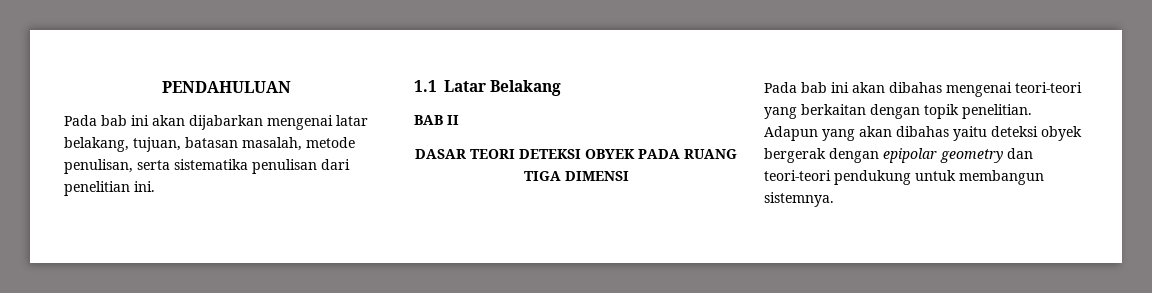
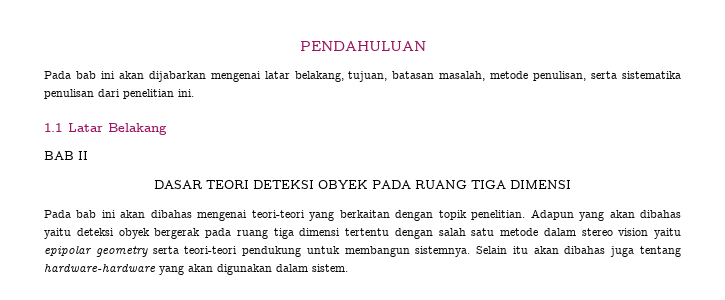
[829,148,879,163] dengan -> [205,228,681,239] pada ruang tiga dimensi tertentu dengan salah satu metode dalam stereo vision yaitu
[1007,148,1033,159] dan -> [152,246,179,254] serta
(834, 199) none -> [476,246,681,257] [44,264,348,275] Selain itu akan dibahas juga tentang hardware-hardware yang akan digunakan dalam sistem.

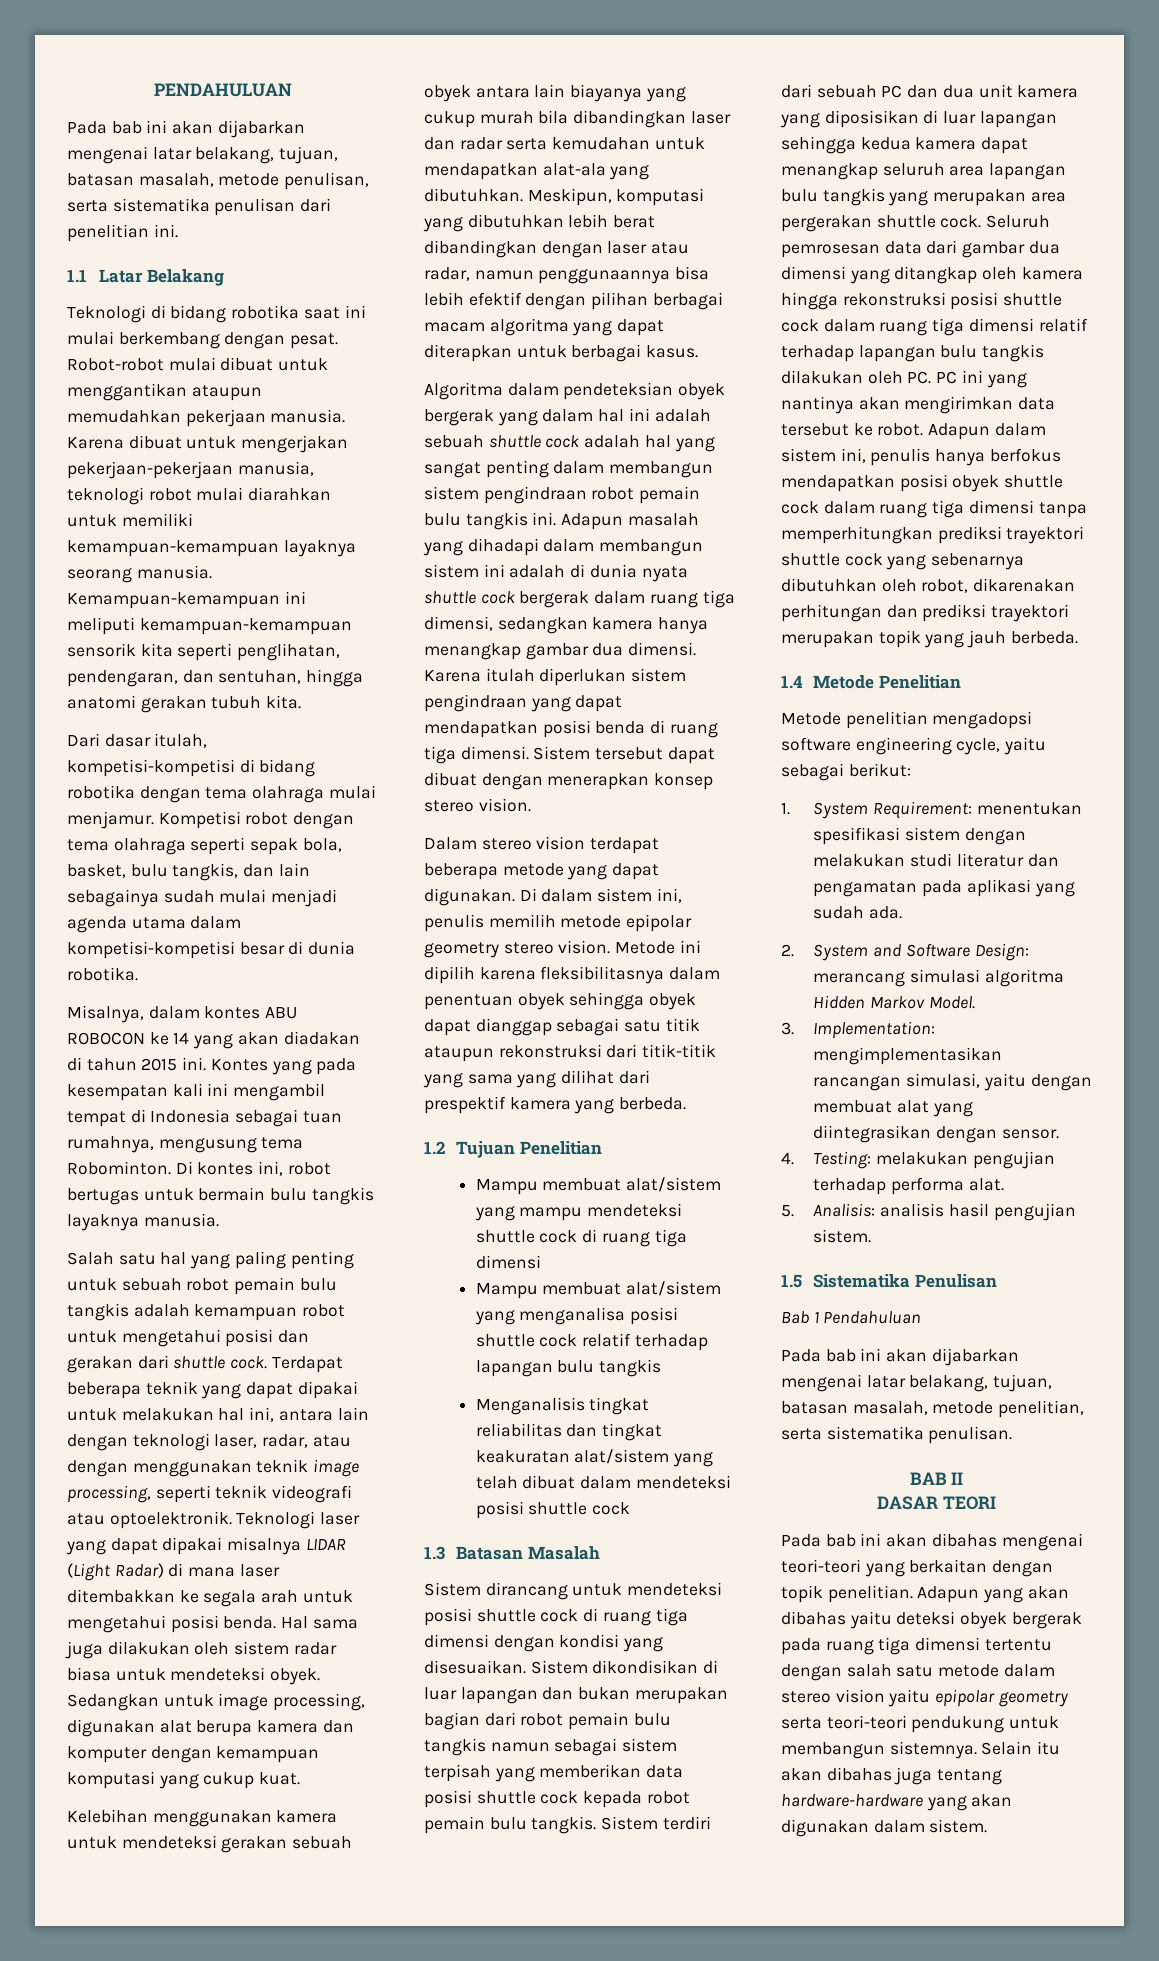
[44,151,88,160] [154,180,571,189] BAB II // DASAR TEORI DETEKSI OBYEK PADA RUANG TIGA DIMENSI -> [67,305,366,323] [67,331,339,349] [67,357,329,371] [67,383,262,401] [67,409,346,427] [67,435,349,453] [67,461,314,479] [67,487,332,505] [67,513,193,527] [67,540,356,557] [67,565,212,583] [67,591,306,609] [67,617,352,635] [67,643,341,661] [67,669,364,687] [67,695,302,713] [67,733,208,748] [67,759,316,777] [67,785,376,803] [67,811,355,829] [67,837,342,855] [67,863,310,881] [67,889,338,907] [67,916,242,933] [67,941,356,959] [67,967,138,981] [67,1005,298,1023] [67,1031,360,1049] [67,1057,357,1075] [67,1083,326,1101] [67,1109,342,1127] [67,1136,304,1153] [67,1161,331,1176] [67,1187,374,1205] [67,1213,219,1231] [67,1251,354,1269] [67,1277,337,1295] [67,1303,346,1321] [67,1329,310,1347] [67,1355,343,1373] [67,1381,358,1399] [67,1407,369,1422] [67,1433,351,1451] [67,1459,360,1477] [67,1485,353,1503] [67,1511,361,1529] [66,1537,346,1555] [67,1563,280,1581] [67,1589,353,1607] [67,1615,358,1633] [65,1641,337,1659] [67,1667,321,1685] [67,1693,366,1711] [67,1719,354,1737] [67,1746,320,1763] [67,1771,301,1789] [67,1809,338,1827] [67,1835,353,1853] [424,84,686,102] [424,110,731,128] [424,137,705,150] [424,163,650,180] [424,188,705,206] [423,214,656,232] [424,240,690,258] [424,266,710,284] [424,292,723,310] [424,318,665,336] [424,344,699,362] [424,382,726,400] [424,408,711,426] [424,435,715,452] [424,460,714,478] [424,486,701,504] [424,512,699,530] [423,538,704,556] [424,564,688,582] [424,590,735,608] [424,616,709,634] [424,642,697,660] [424,668,687,686] [424,694,623,712] [424,720,718,738] [424,746,715,764] [424,772,714,790] [424,798,531,812] [424,836,660,854] [424,863,660,880] [424,888,682,906] [424,914,693,932] [424,940,701,958] [424,966,721,984] [424,992,697,1010] [424,1018,700,1036] [424,1044,717,1062] [423,1070,650,1088] [424,1096,687,1114] [424,1141,603,1158] [475,1177,722,1195] [474,1203,683,1221] [475,1229,687,1247] [475,1255,541,1269] [475,1281,722,1299] [474,1307,679,1325] [475,1333,708,1351] [475,1359,662,1377] [475,1397,650,1415] [475,1423,663,1441] [475,1449,714,1467] [475,1475,731,1489] [475,1501,631,1519] [424,1546,601,1560] [424,1582,723,1600] [424,1608,688,1626] [424,1634,664,1652] [424,1660,719,1674] [424,1687,728,1704] [424,1712,671,1730] [424,1738,678,1756] [424,1764,684,1782] [424,1790,690,1808] [424,1816,711,1834] [781,84,1079,98] [780,110,1057,128] [781,136,1029,154] [781,163,1067,180] [781,188,1066,206] [781,215,1051,232] [781,240,1060,258] [781,266,1083,284] [781,292,1063,310] [781,318,1088,336] [781,344,1045,362] [781,370,1027,388] [781,396,1056,414] [781,423,1046,440] [781,448,1061,466] [781,474,1064,492] [781,500,1087,518] [781,526,1085,544] [781,553,1025,570] [781,578,1076,593] [781,604,1070,622] [781,630,1078,648] [781,675,962,689] [781,711,1033,729] [781,737,1047,755] [781,763,911,781] [781,801,1082,819] [813,827,1026,845] [813,853,1059,867] [813,879,1075,897] [813,906,903,919] [781,943,1029,961] [813,969,1064,987] [813,995,975,1009] [781,1021,936,1039] [813,1047,1003,1065] [813,1073,1092,1091] [813,1100,973,1117] [813,1125,1059,1143] [781,1151,1055,1169] [813,1177,1004,1195] [781,1203,1076,1221] [813,1229,872,1243] [781,1274,998,1288] [781,1311,922,1324] [781,1348,1019,1366] [781,1374,1053,1392] [781,1400,1085,1418] [781,1426,1013,1444] [909,1472,964,1485] [877,1496,996,1510] Teknologi di bidang robotika saat ini mulai berkembang dengan pesat. Robot-robot mulai dibuat untuk menggantikan ataupun memudahkan pekerjaan manusia. Karena dibuat untuk mengerjakan pekerjaan-pekerjaan manusia, teknologi robot mulai diarahkan untuk memiliki kemampuan-kemampuan layaknya seorang manusia. Kemampuan-kemampuan ini meliputi kemampuan-kemampuan sensorik kita seperti penglihatan, pendengaran, dan sentuhan, hingga anatomi gerakan tubuh kita. // Dari dasar itulah, kompetisi-kompetisi di bidang robotika dengan tema olahraga mulai menjamur. Kompetisi robot dengan tema olahraga seperti sepak bola, basket, bulu tangkis, dan lain sebagainya sudah mulai menjadi agenda utama dalam kompetisi-kompetisi besar di dunia robotika. // Misalnya, dalam kontes ABU ROBOCON ke 14 yang akan diadakan di tahun 2015 ini. Kontes yang pada kesempatan kali ini mengambil tempat di Indonesia sebagai tuan rumahnya, mengusung tema Robominton. Di kontes ini, robot bertugas untuk bermain bulu tangkis layaknya manusia. // Salah satu hal yang paling penting untuk sebuah robot pemain bulu tangkis adalah kemampuan robot untuk mengetahui posisi dan gerakan dari shuttle cock. Terdapat beberapa teknik yang dapat dipakai untuk melakukan hal ini, antara lain dengan teknologi laser, radar, atau dengan menggunakan teknik image processing, seperti teknik videografi atau optoelektronik. Teknologi laser yang dapat dipakai misalnya LIDAR (Light Radar) di mana laser ditembakkan ke segala arah untuk mengetahui posisi benda. Hal sama juga dilakukan oleh sistem radar biasa untuk mendeteksi obyek. Sedangkan untuk image processing, digunakan alat berupa kamera dan komputer dengan kemampuan komputasi yang cukup kuat. // Kelebihan menggunakan kamera untuk mendeteksi gerakan sebuah obyek antara lain biayanya yang cukup murah bila dibandingkan laser dan radar serta kemudahan untuk mendapatkan alat-ala yang dibutuhkan. Meskipun, komputasi yang dibutuhkan lebih berat dibandingkan dengan laser atau radar, namun penggunaannya bisa lebih efektif dengan pilihan berbagai macam algoritma yang dapat diterapkan untuk berbagai kasus. // Algoritma dalam pendeteksian obyek bergerak yang dalam hal ini adalah sebuah shuttle cock adalah hal yang sangat penting dalam membangun sistem pengindraan robot pemain bulu tangkis ini. Adapun masalah yang dihadapi dalam membangun sistem ini adalah di dunia nyata shuttle cock bergerak dalam ruang tiga dimensi, sedangkan kamera hanya menangkap gambar dua dimensi. Karena itulah diperlukan sistem pengindraan yang dapat mendapatkan posisi benda di ruang tiga dimensi. Sistem tersebut dapat dibuat dengan menerapkan konsep stereo vision. // Dalam stereo vision terdapat beberapa metode yang dapat digunakan. Di dalam sistem ini, penulis memilih metode epipolar geometry stereo vision. Metode ini dipilih karena fleksibilitasnya dalam penentuan obyek sehingga obyek dapat dianggap sebagai satu titik ataupun rekonstruksi dari titik-titik yang sama yang dilihat dari prespektif kamera yang berbeda. // 1.2 Tujuan Penelitian // Mampu membuat alat/sistem yang mampu mendeteksi shuttle cock di ruang tiga dimensi // Mampu membuat alat/sistem yang menganalisa posisi shuttle cock relatif terhadap lapangan bulu tangkis // Menganalisis tingkat reliabilitas dan tingkat keakuratan alat/sistem yang telah dibuat dalam mendeteksi posisi shuttle cock // 1.3 Batasan Masalah // Sistem dirancang untuk mendeteksi posisi shuttle cock di ruang tiga dimensi dengan kondisi yang disesuaikan. Sistem dikondisikan di luar lapangan dan bukan merupakan bagian dari robot pemain bulu tangkis namun sebagai sistem terpisah yang memberikan data posisi shuttle cock kepada robot pemain bulu tangkis. Sistem terdiri dari sebuah PC dan dua unit kamera yang diposisikan di luar lapangan sehingga kedua kamera dapat menangkap seluruh area lapangan bulu tangkis yang merupakan area pergerakan shuttle cock. Seluruh pemrosesan data dari gambar dua dimensi yang ditangkap oleh kamera hingga rekonstruksi posisi shuttle cock dalam ruang tiga dimensi relatif terhadap lapangan bulu tangkis dilakukan oleh PC. PC ini yang nantinya akan mengirimkan data tersebut ke robot. Adapun dalam sistem ini, penulis hanya berfokus mendapatkan posisi obyek shuttle cock dalam ruang tiga dimensi tanpa memperhitungkan prediksi trayektori shuttle cock yang sebenarnya dibutuhkan oleh robot, dikarenakan perhitungan dan prediksi trayektori merupakan topik yang jauh berbeda. // 1.4 Metode Penelitian // Metode penelitian mengadopsi software engineering cycle, yaitu sebagai berikut: // 1. System Requirement: menentukan spesifikasi sistem dengan melakukan studi literatur dan pengamatan pada aplikasi yang sudah ada. // 2. System and Software Design: merancang simulasi algoritma Hidden Markov Model. // 3. Implementation: mengimplementasikan rancangan simulasi, yaitu dengan membuat alat yang diintegrasikan dengan sensor. // 4. Testing: melakukan pengujian terhadap performa alat. // 5. Analisis: analisis hasil pengujian sistem. // 1.5 Sistematika Penulisan // Bab 1 Pendahuluan // Pada bab ini akan dijabarkan mengenai latar belakang, tujuan, batasan masalah, metode penelitian, serta sistematika penulisan. // BAB II // DASAR TEORI

